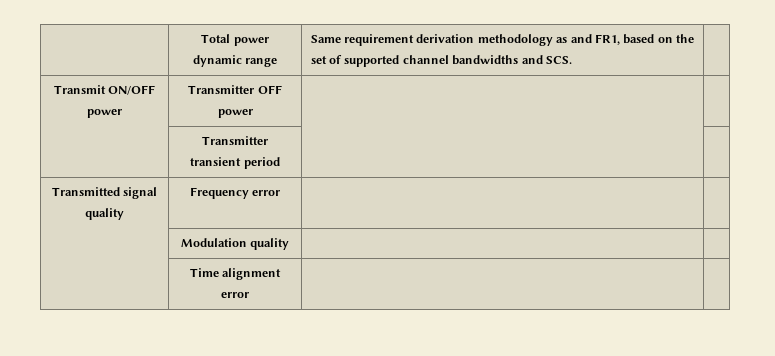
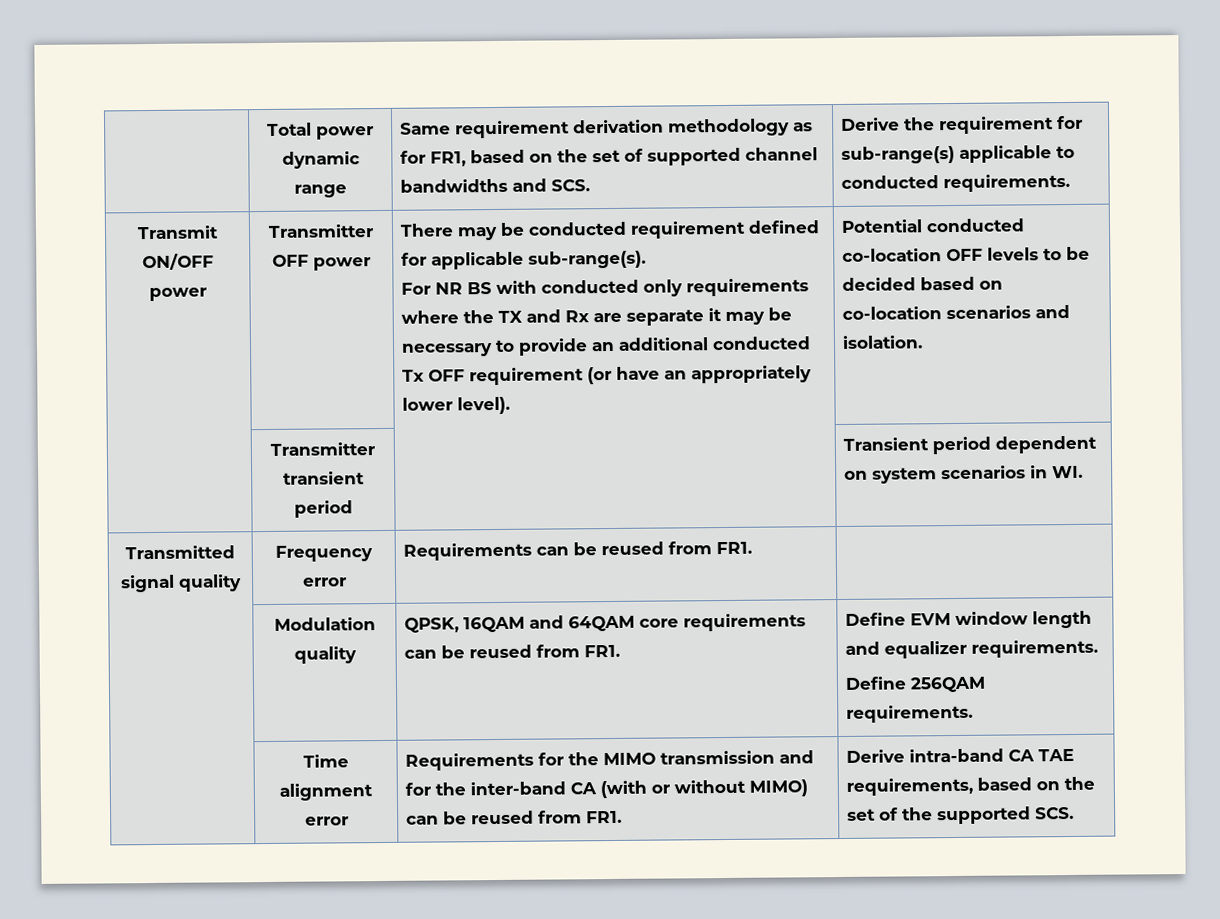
[570,34,592,43] and -> [399,150,426,164] for
(572, 60) none -> [840,115,1083,135] [840,145,1075,164] [840,173,1070,193] Derive the requirement for sub-range(s) applicable to conducted requirements.
[202,136,268,145] [190,157,280,169] | // | Transmitter transient period | | -> [399,220,820,241] [400,250,646,270] [400,278,809,297] [400,307,792,326] [400,336,811,357] [401,365,812,386] [401,396,510,415] [840,218,1025,233] [841,246,1090,262] [841,276,1003,291] [841,304,1070,320] [841,335,923,349] [270,442,375,456] [283,471,365,485] [294,500,353,518] [842,435,1097,455] [843,465,1083,484] There may be conducted requirement defined for applicable sub-range(s). // For NR BS with conducted only requirements where the TX and Rx are separate it may be necessary to provide an additional conducted Tx OFF requirement (or have an appropriately lower level). | Potential conducted co-location OFF levels to be decided based on co-location scenarios and isolation. // | Transmitter transient period | | Transient period dependent on system scenarios in WI.
[180,238,290,250] [189,268,282,280] [221,292,249,298] | // | Modulation quality | | // | Time alignment error | | -> [402,541,752,561] [273,617,376,631] [293,646,357,664] [403,613,806,633] [403,644,620,659] [844,610,1092,629] [844,639,1098,659] [844,676,986,693] [845,704,973,723] [302,754,349,768] [279,783,373,801] [304,816,349,826] [404,750,814,771] [404,779,808,799] [405,810,622,825] [845,748,1074,763] [845,776,1095,796] [846,806,1074,825] Requirements can be reused from FR1. | // | Modulation quality | QPSK, 16QAM and 64QAM core requirements can be reused from FR1. | Define EVM window length and equalizer requirements. // Define 256QAM requirements. // | Time alignment error | Requirements for the MIMO transmission and for the inter-band CA (with or without MIMO) can be reused from FR1. | Derive intra-band CA TAE requirements, based on the set of the supported SCS.

